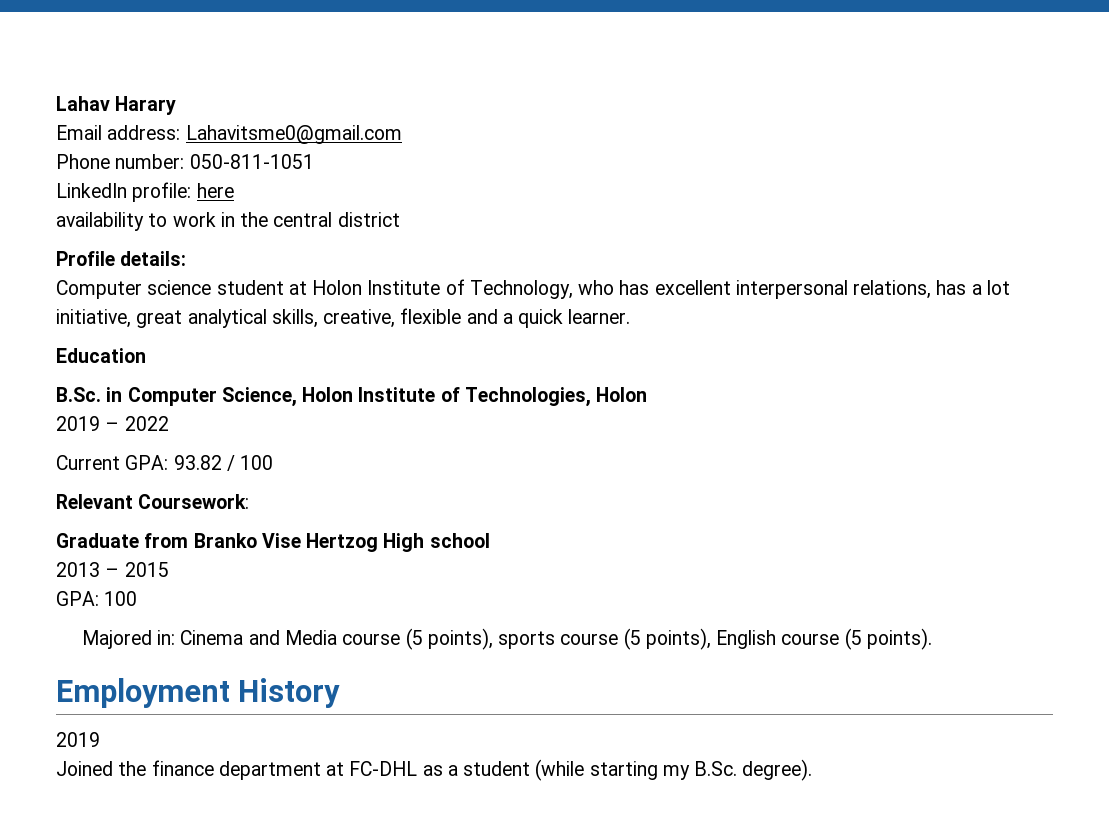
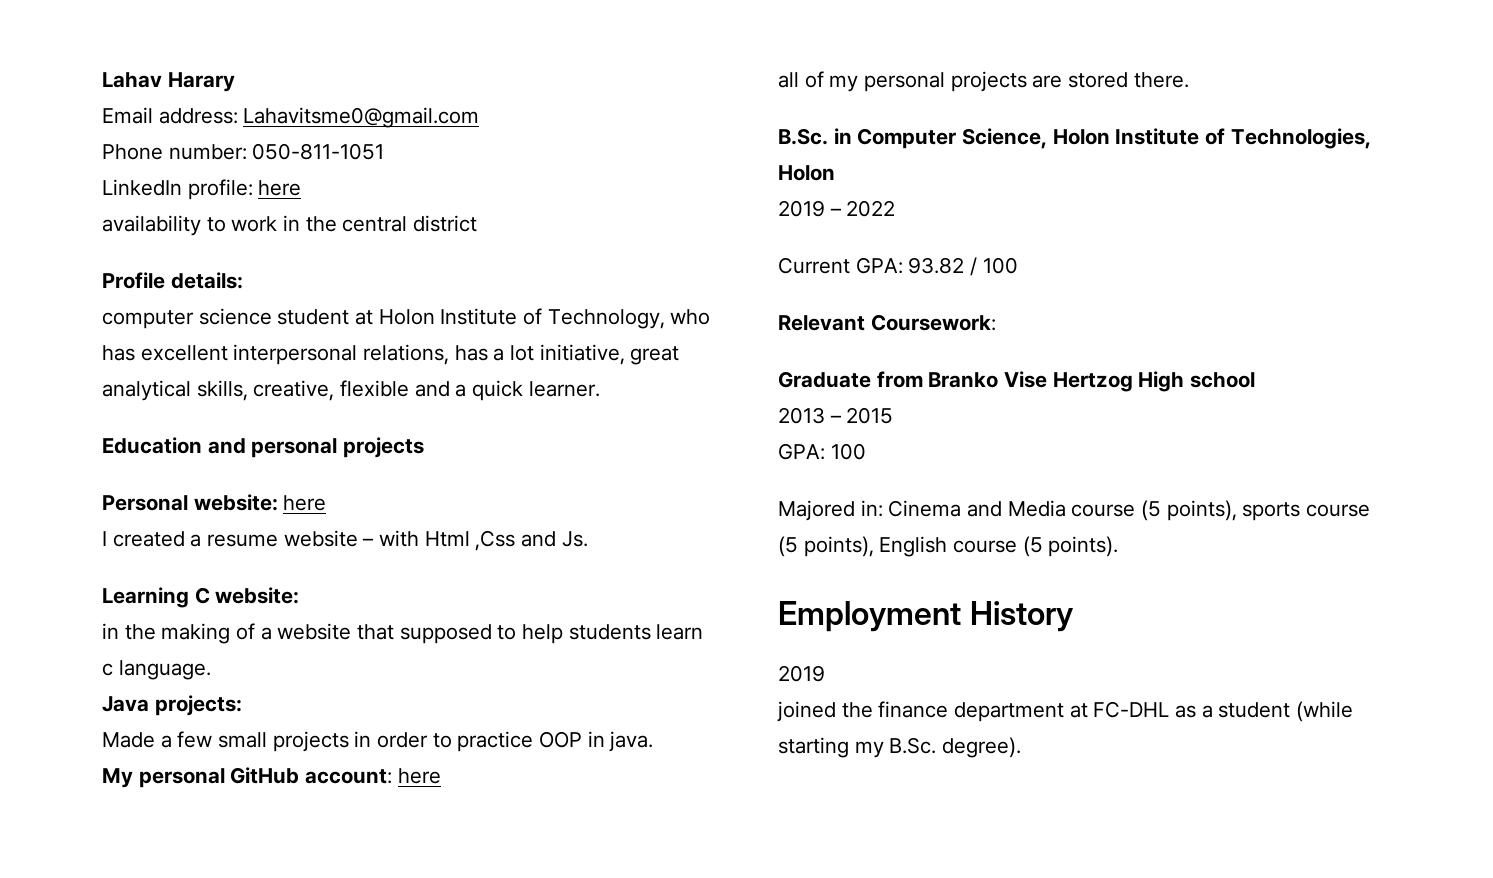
[56,280,142,299] Computer -> [102,310,194,329] computer
(146, 355) none -> [207,437,425,458] [102,494,327,511] [102,530,588,551] [102,587,300,608] [102,623,704,644] [102,660,211,680] [102,695,242,716] [102,731,654,752] [102,767,441,788] [778,71,1189,92] and personal projects // Personal website: here // I created a resume website – with Html ,Css and Js. // Learning C website: // in the making of a website that supposed to help students learn c language. // Java projects: // Made a few small projects in order to practice OOP in java. // My personal GitHub account: here // all of my personal projects are stored there.
[56,761,113,776] Joined -> [777,701,836,722] joined

